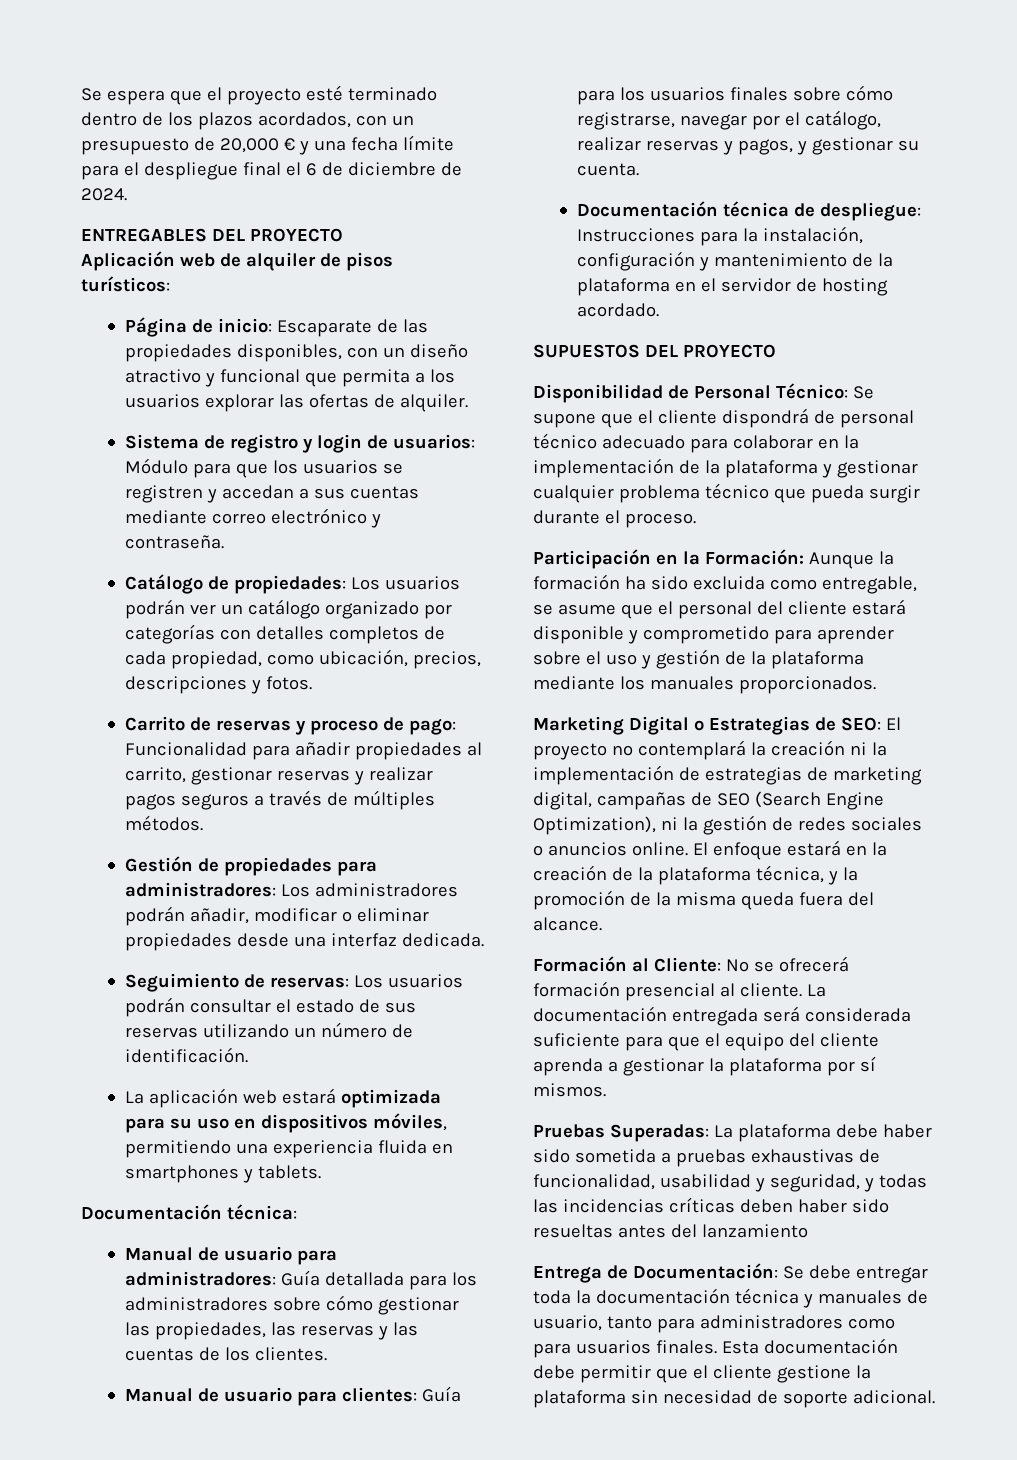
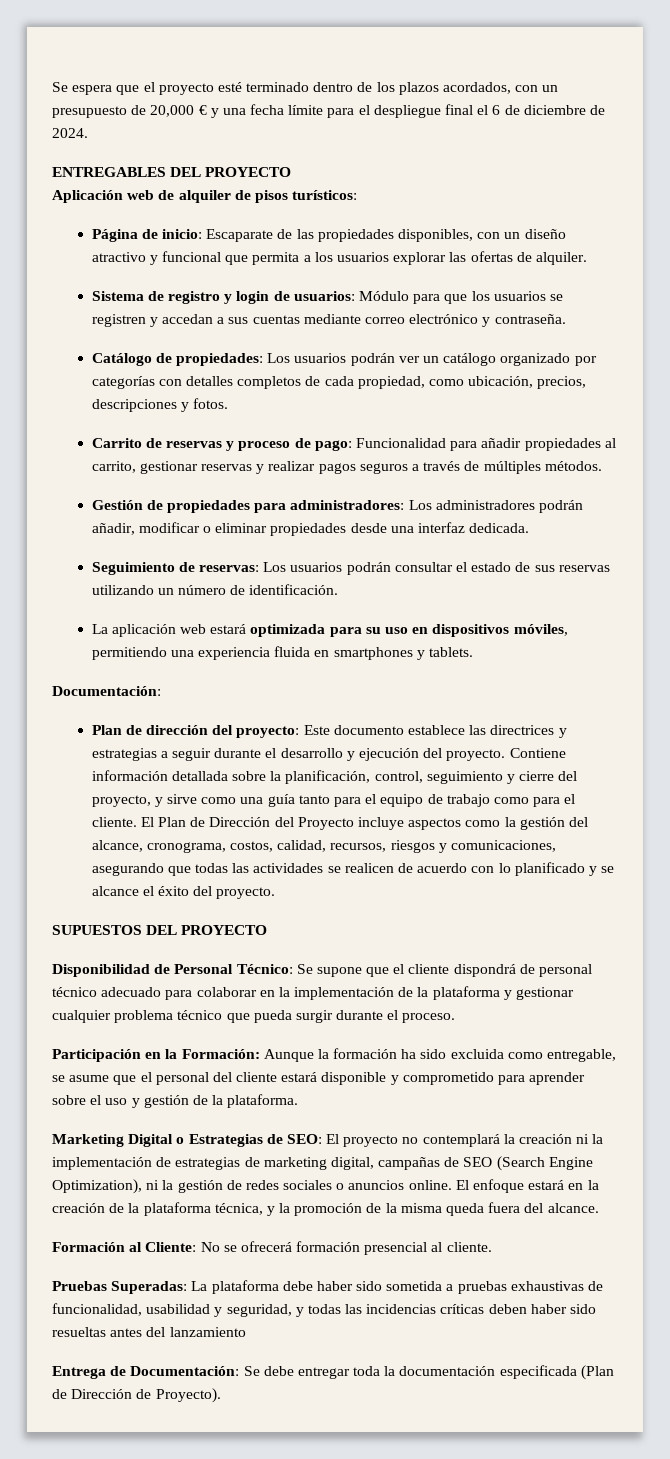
[81,1204,297,1220] [125,1246,337,1265] [125,1270,477,1290] [125,1295,459,1315] [125,1322,418,1340] [125,1347,327,1361] [125,1386,461,1406] [577,85,893,105] [577,110,881,130] [577,137,919,155] [577,163,640,176] [577,201,921,221] [577,226,863,246] [577,251,893,271] [577,278,888,296] [577,303,660,317] Documentación técnica: // Manual de usuario para administradores: Guía detallada para los administradores sobre cómo gestionar las propiedades, las reservas y las cuentas de los clientes. // Manual de usuario para clientes: Guía para los usuarios finales sobre cómo registrarse, navegar por el catálogo, realizar reservas y pagos, y gestionar su cuenta. // Documentación técnica de despliegue: Instrucciones para la instalación, configuración y mantenimiento de la plataforma en el servidor de hosting acordado. -> [52,686,161,696] [91,725,567,738] [91,748,566,761] [91,770,578,784] [91,794,576,807] [91,817,588,830] [91,840,556,853] [91,862,615,876] [91,886,276,899] Documentación: // Plan de dirección del proyecto: Este documento establece las directrices y estrategias a seguir durante el desarrollo y ejecución del proyecto. Contiene información detallada sobre la planificación, control, seguimiento y cierre del proyecto, y sirve como una guía tanto para el equipo de trabajo como para el cliente. El Plan de Dirección del Proyecto incluye aspectos como la gestión del alcance, cronograma, costos, calidad, recursos, riesgos y comunicaciones, asegurando que todas las actividades se realicen de acuerdo con lo planificado y se alcance el éxito del proyecto.
[770,651,864,669] [533,676,876,694] plataforma mediante los manuales proporcionados. -> [227,1094,299,1108] plataforma.
[806,984,826,997] [533,1006,911,1026] [533,1033,879,1051] [533,1056,876,1076] [533,1083,606,1097] La documentación entregada será considerada suficiente para que el equipo del cliente aprenda a gestionar la plataforma por sí mismos. -> (492, 1247) none
[734,1288,928,1308] [533,1315,895,1333] [533,1338,898,1358] [533,1365,871,1383] [533,1390,935,1408] técnica y manuales de usuario, tanto para administradores como para usuarios finales. Esta documentación debe permitir que el cliente gestione la plataforma sin necesidad de soporte adicional. -> [499,1365,614,1380] [52,1388,221,1403] especificada (Plan de Dirección de Proyecto).

